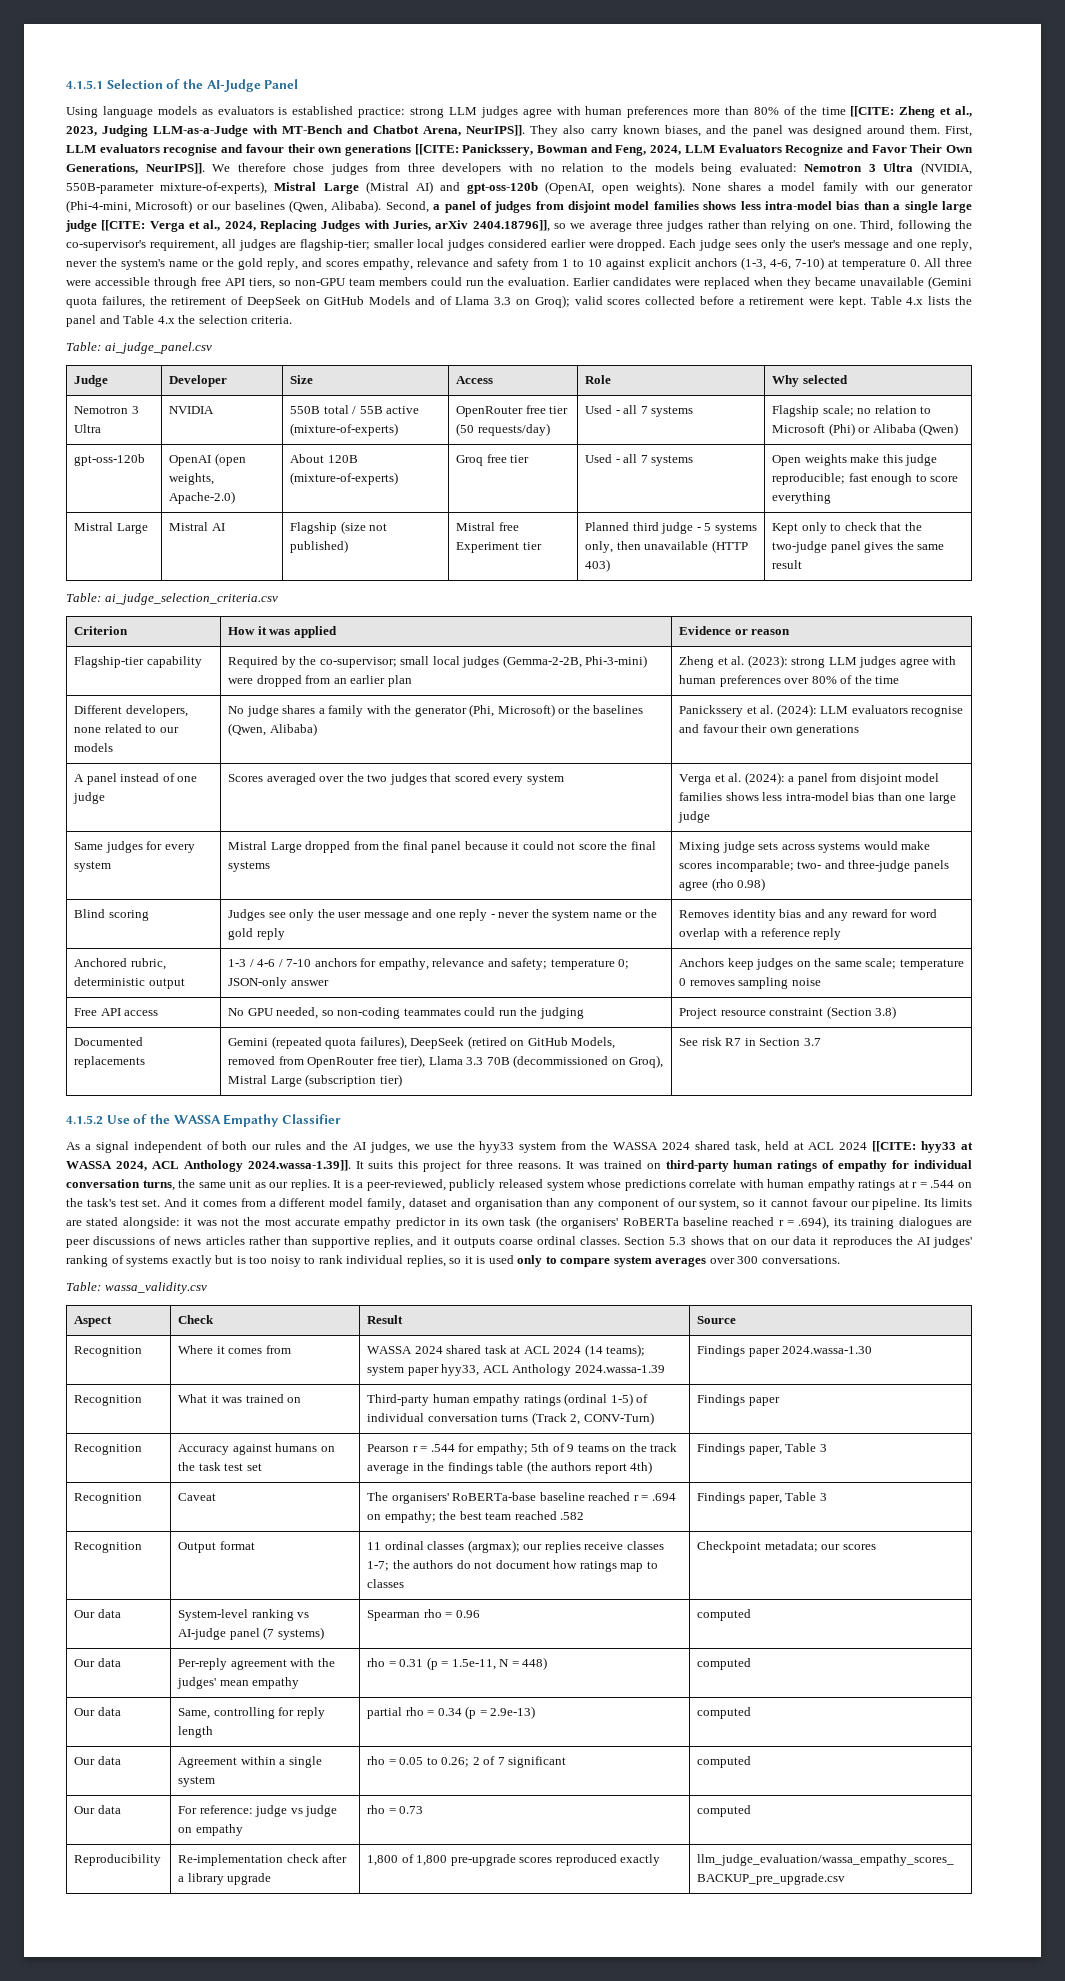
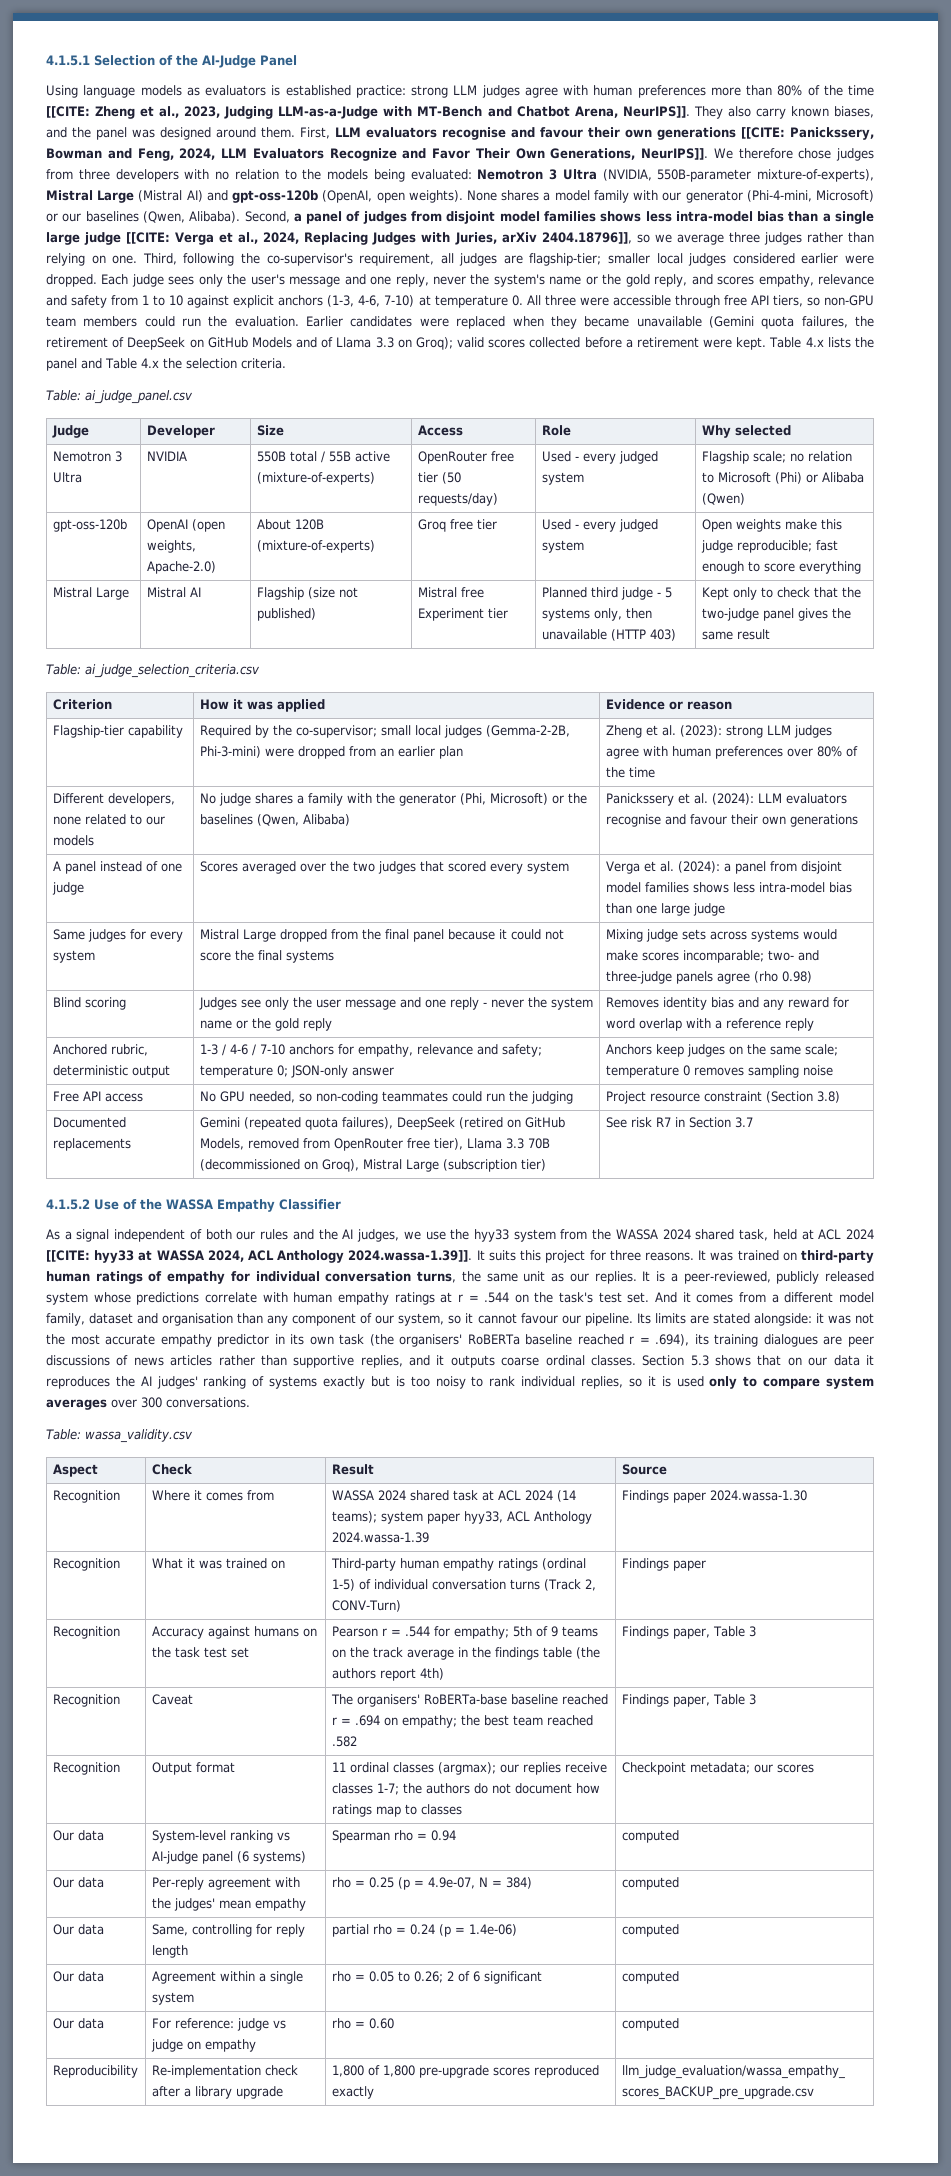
[623,405,694,417] all 7 systems -> [582,451,658,464] [541,472,584,485] every judged system
[623,454,694,466] all 7 systems -> [582,519,658,532] [541,540,584,553] every judged system
[263,1627,275,1640] (7 -> [236,1851,249,1863] (6
[455,1610,480,1618] 0.96 -> [430,1830,456,1841] 0.94
[399,1657,496,1670] 0.31 (p = 1.5e-11, -> [368,1877,475,1890] 0.25 (p = 4.9e-07,
[522,1657,548,1670] 448) -> [505,1877,532,1889] 384)
[437,1706,536,1719] 0.34 (p = 2.9e-13) -> [409,1924,517,1937] 0.24 (p = 1.4e-06)
[497,1757,505,1765] 7 -> [472,1971,480,1982] 6
[399,1806,424,1814] 0.73 -> [368,2018,394,2029] 0.60

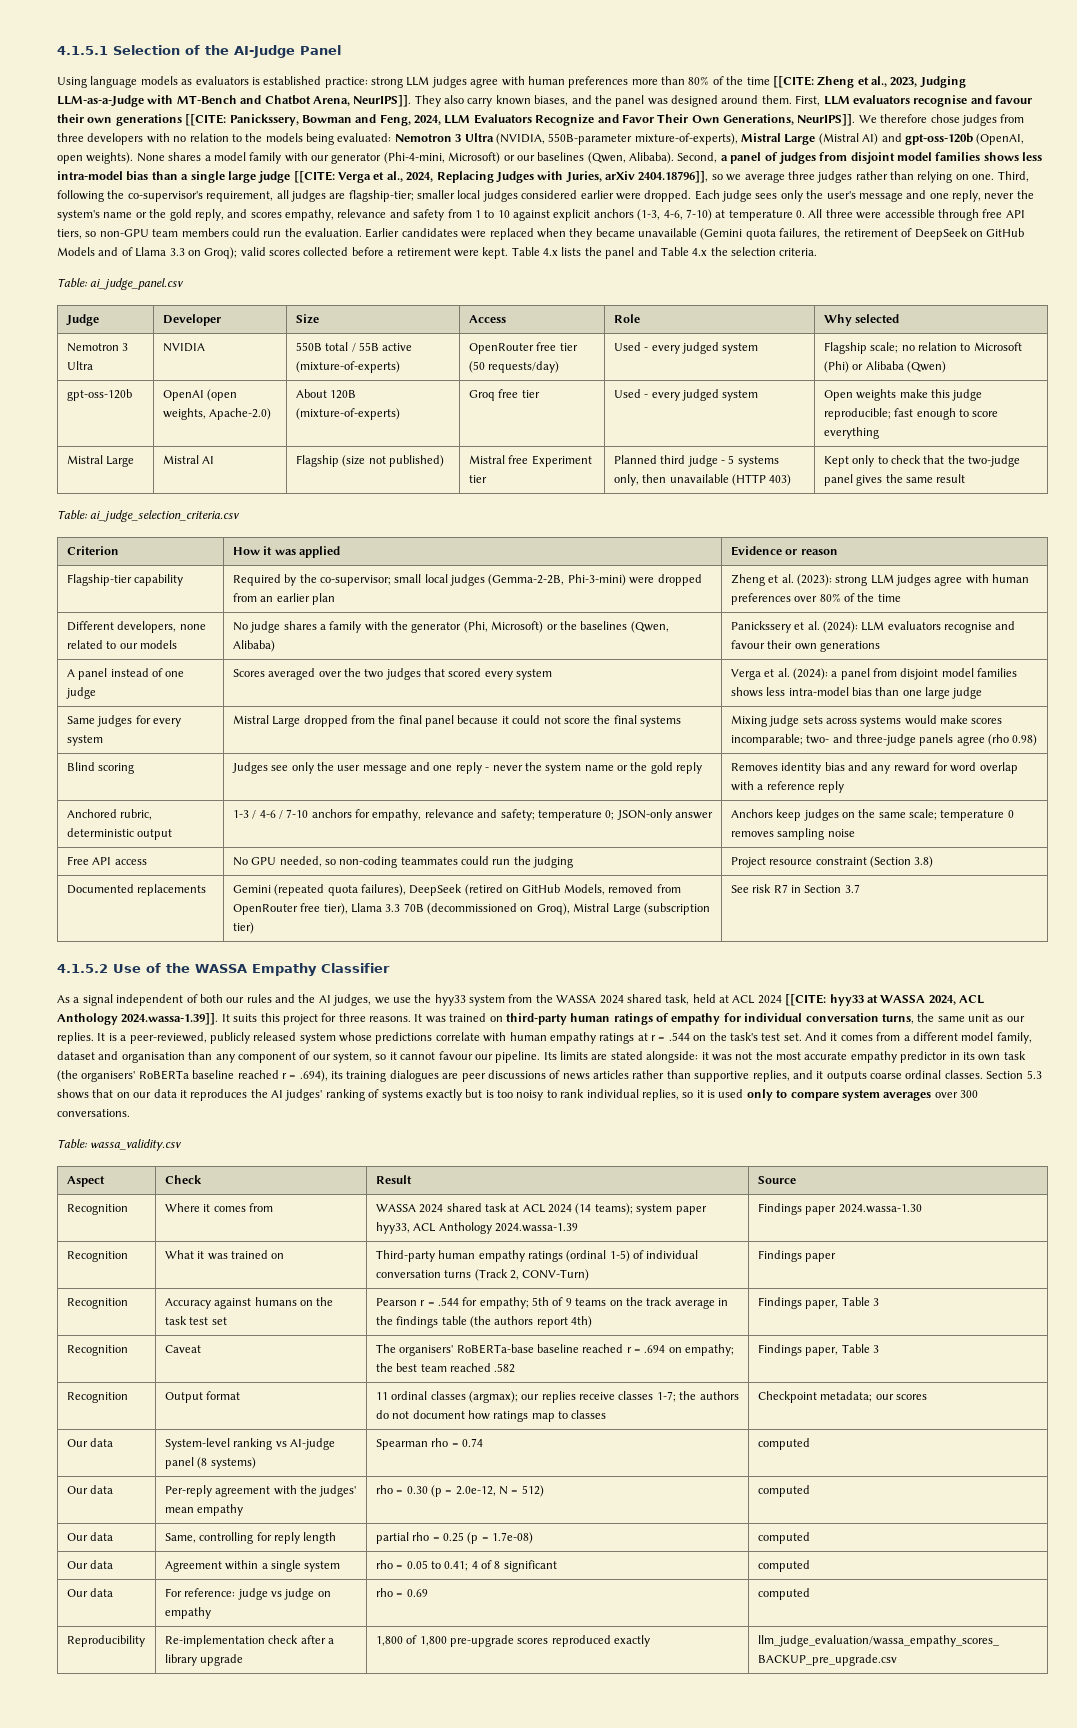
[236,1851,249,1863] (6 -> [197,1457,208,1469] (8
[430,1830,456,1841] 0.94 -> [461,1438,483,1447] 0.74
[368,1877,475,1890] 0.25 (p = 4.9e-07, -> [406,1485,496,1497] 0.30 (p = 2.0e-12,
[505,1877,532,1889] 384) -> [521,1485,544,1497] 512)
[409,1924,517,1937] 0.24 (p = 1.4e-06) -> [442,1532,534,1544] 0.25 (p = 1.7e-08)
[413,1971,480,1983] 0.26; 2 of 6 -> [444,1560,501,1571] 0.41; 4 of 8
[368,2018,394,2029] 0.60 -> [406,1589,428,1597] 0.69

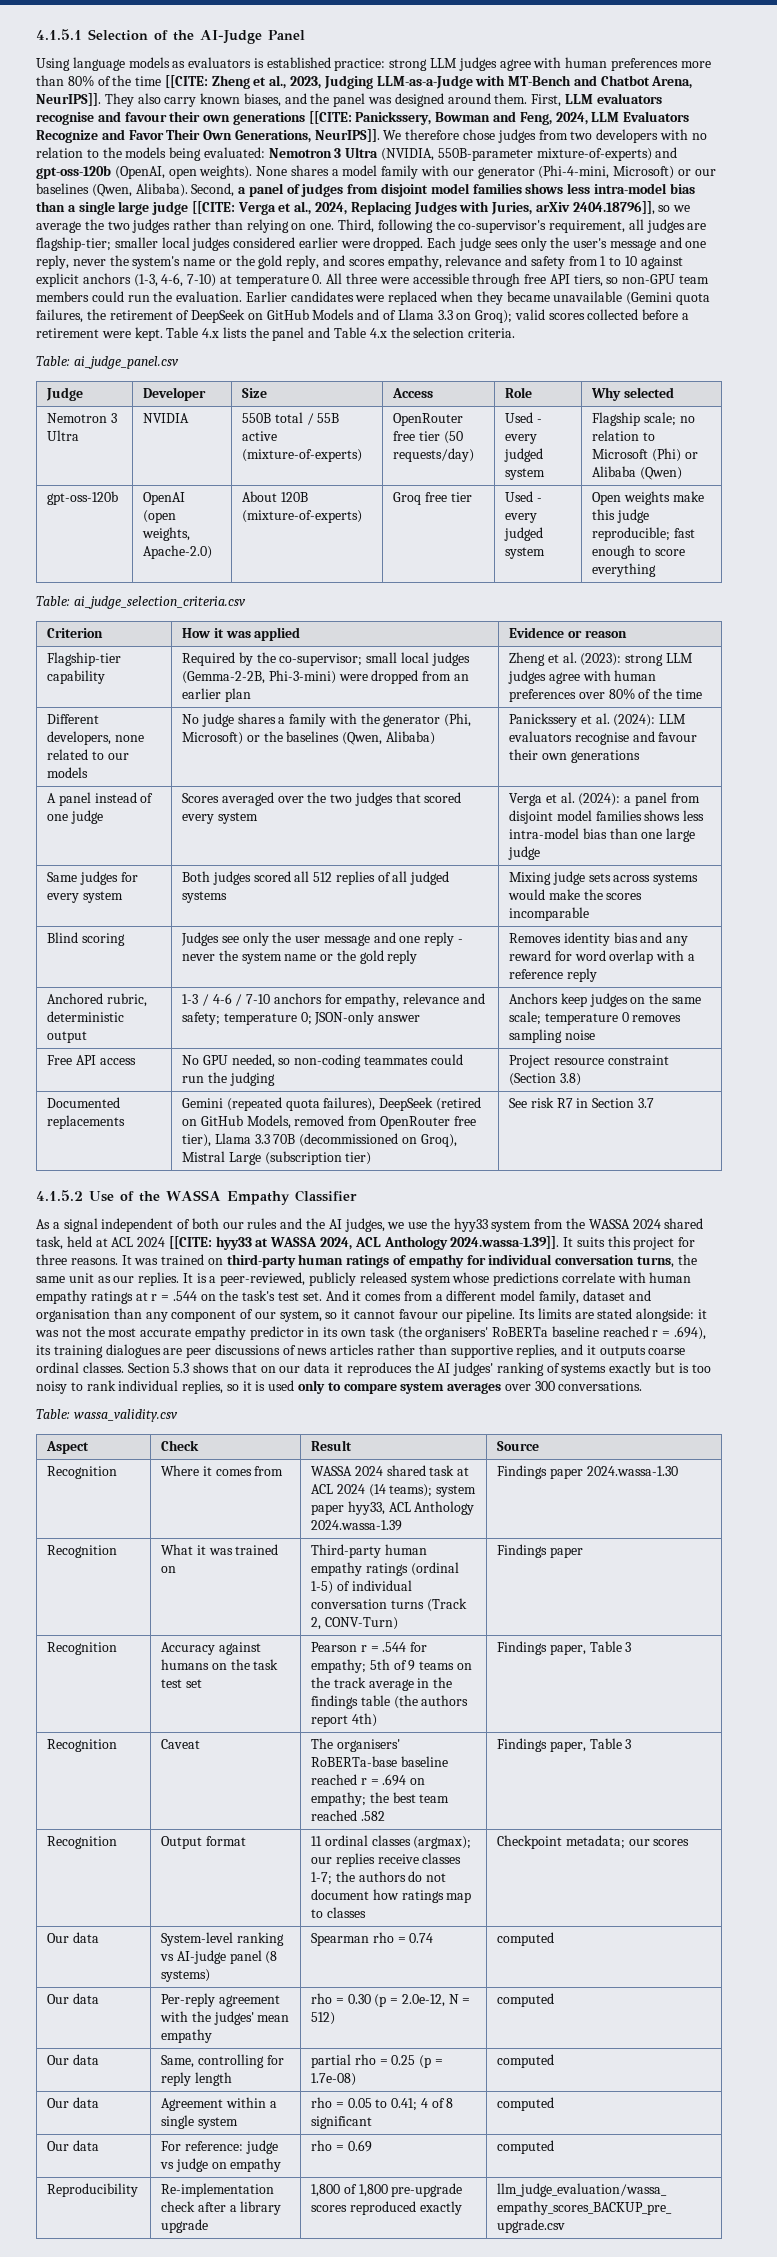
[57,133,84,142] three -> [570,131,593,140] two
[634,133,879,145] mixture-of-experts), Mistral Large (Mistral AI) -> [536,148,652,161] mixture-of-experts)
[787,171,815,180] three -> [84,219,130,230] the two
[66,455,135,467] [162,455,215,464] [295,455,444,467] [468,455,592,467] [468,475,487,483] [613,455,779,467] [613,474,792,486] [823,455,1021,467] [823,474,966,486] // Mistral Large | Mistral AI | Flagship (size not published) | Mistral free Experiment tier | Planned third judge - 5 systems only, then unavailable (HTTP 403) | Kept only to check that the two-judge panel gives the same result -> (657, 570) none
[232,715,637,727] Mistral Large dropped from the final panel because it could not score the final -> [182,871,450,885] Both judges scored all 512 replies of all judged
[971,718,1003,724] [730,734,1038,746] scores incomparable; two- and three-judge panels agree (rho 0.98) -> [583,889,643,900] [509,907,590,921] the scores incomparable

